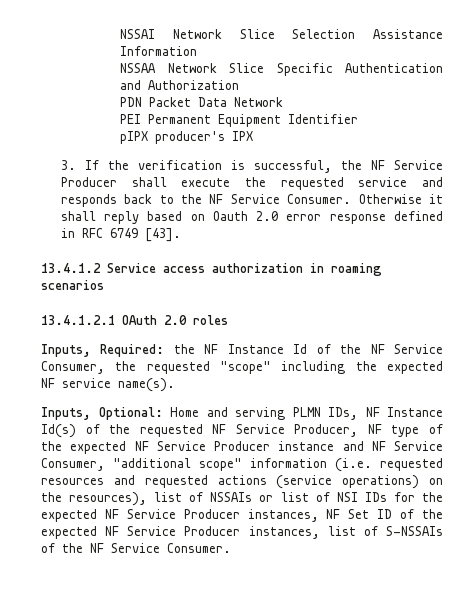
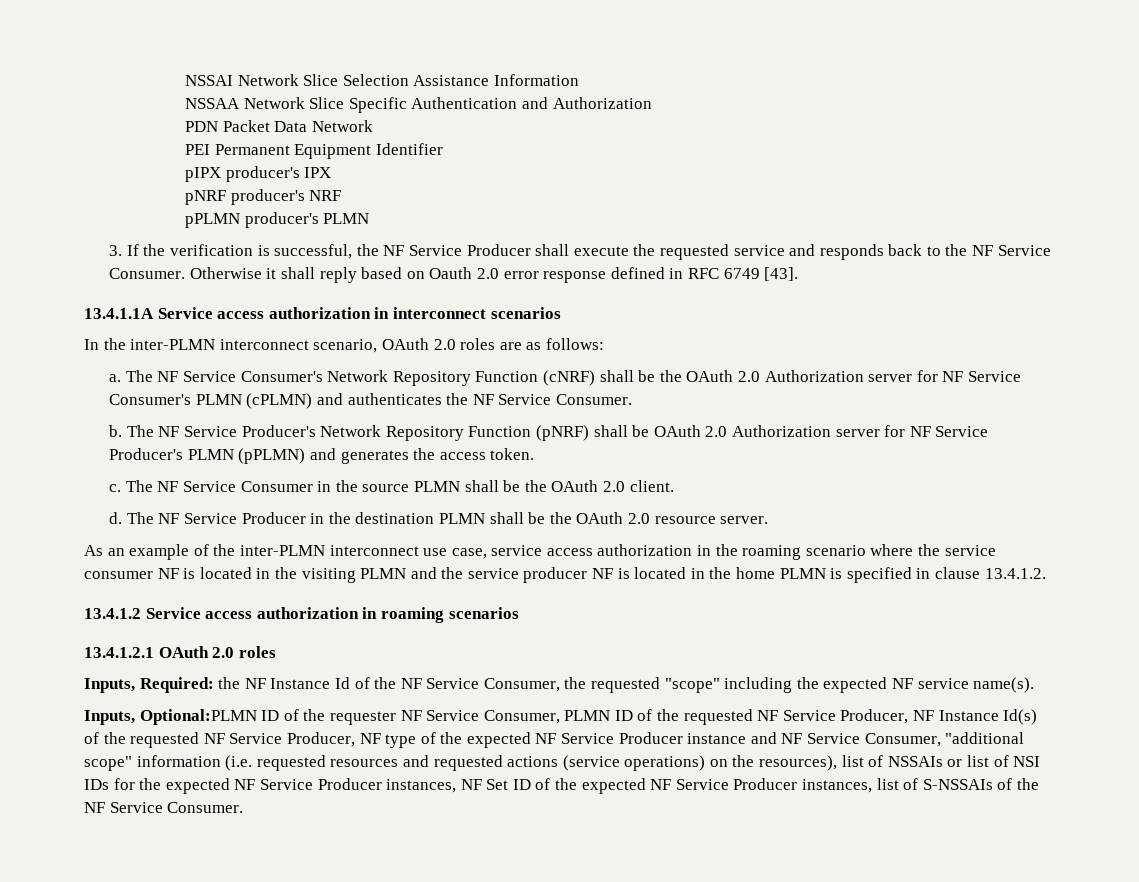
(254, 136) none -> [185,189,342,205] [185,212,370,228] // pNRF producer's NRF // pPLMN producer's PLMN
(181, 235) none -> [84,307,561,319] [84,338,604,353] [109,370,1021,386] [109,393,632,409] [109,425,989,441] [109,448,535,464] [109,480,674,492] [109,512,769,524] [84,544,996,560] [84,567,1046,583] // 13.4.1.1A Service access authorization in interconnect scenarios // In the inter-PLMN interconnect scenario, OAuth 2.0 roles are as follows: // a. The NF Service Consumer's Network Repository Function (cNRF) shall be the OAuth 2.0 Authorization server for NF Service Consumer's PLMN (cPLMN) and authenticates the NF Service Consumer. // b. The NF Service Producer's Network Repository Function (pNRF) shall be OAuth 2.0 Authorization server for NF Service Producer's PLMN (pPLMN) and generates the access token. // c. The NF Service Consumer in the source PLMN shall be the OAuth 2.0 client. // d. The NF Service Producer in the destination PLMN shall be the OAuth 2.0 resource server. // As an example of the inter-PLMN interconnect use case, service access authorization in the roaming scenario where the service consumer NF is located in the visiting PLMN and the service producer NF is located in the home PLMN is specified in clause 13.4.1.2.
[98,407,358,420] Optional: Home and serving PLMN IDs, -> [139,709,909,725] Optional:PLMN ID of the requester NF Service Consumer, PLMN ID of the requested NF Service Producer,

